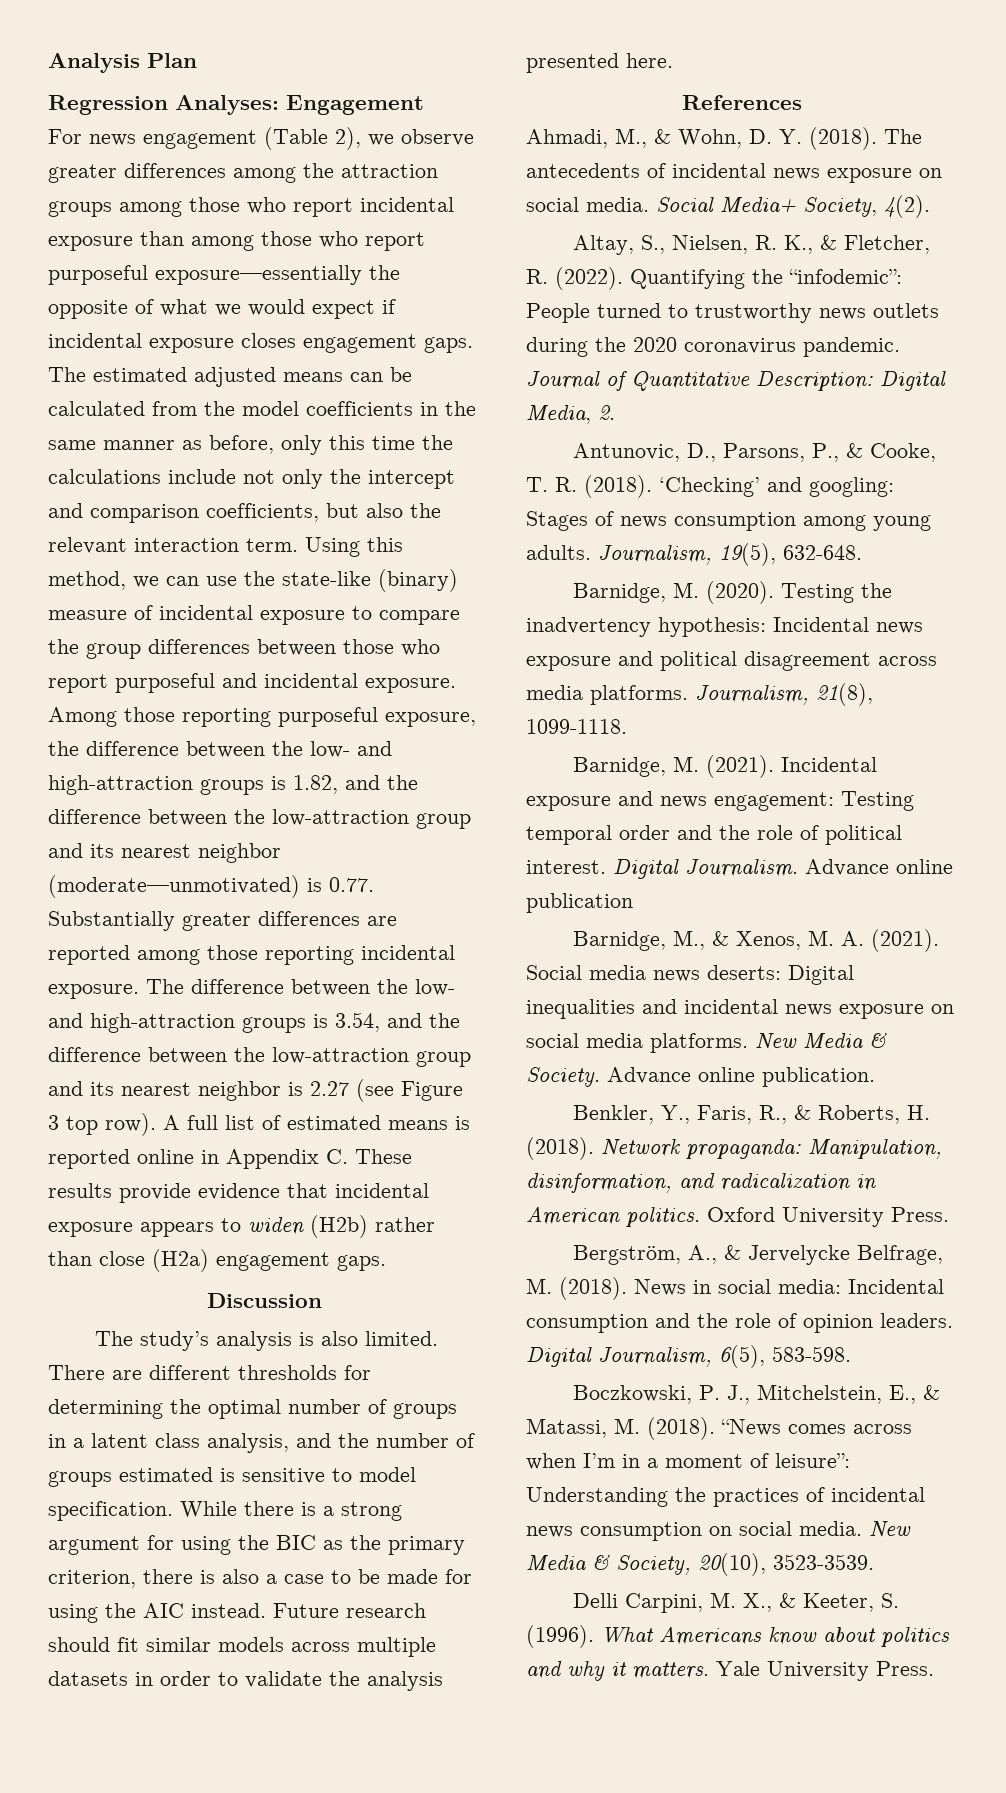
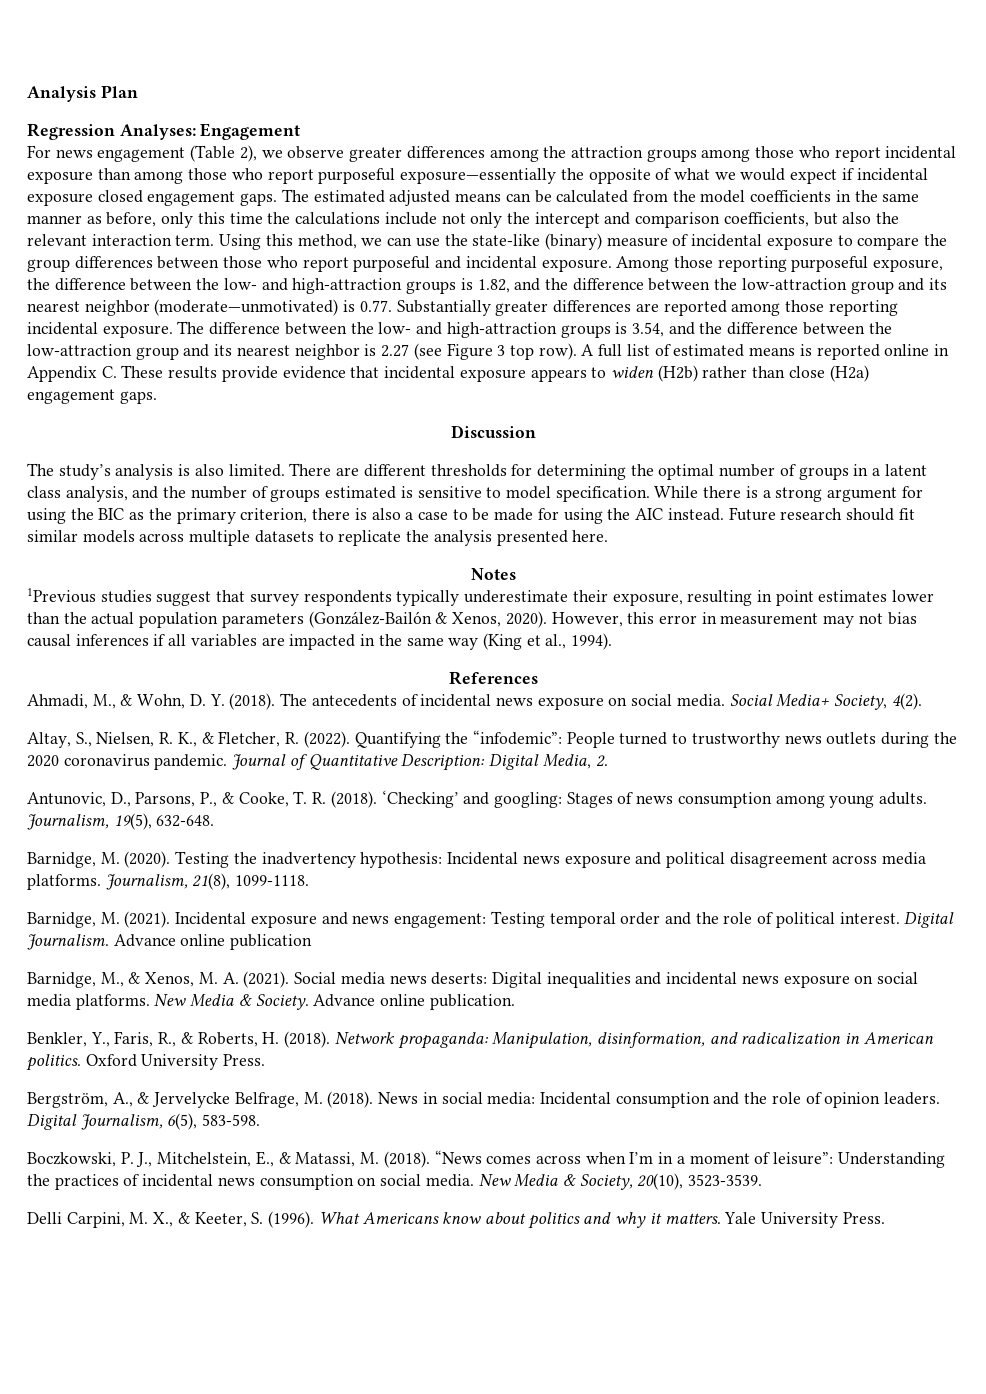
[241,333,296,348] closes -> [97,190,143,203] closed
[135,1671,322,1688] in order to validate -> [318,530,402,546] to replicate
(673, 60) none -> [470,568,516,580] [27,588,935,606] [27,611,917,628] [27,633,613,650] // Notes // 1Previous studies suggest that survey respondents typically underestimate their exposure, resulting in point estimates lower than the actual population parameters (González-Bailón & Xenos, 2020). However, this error in measurement may not bias causal inferences if all variables are impacted in the same way (King et al., 1994).

